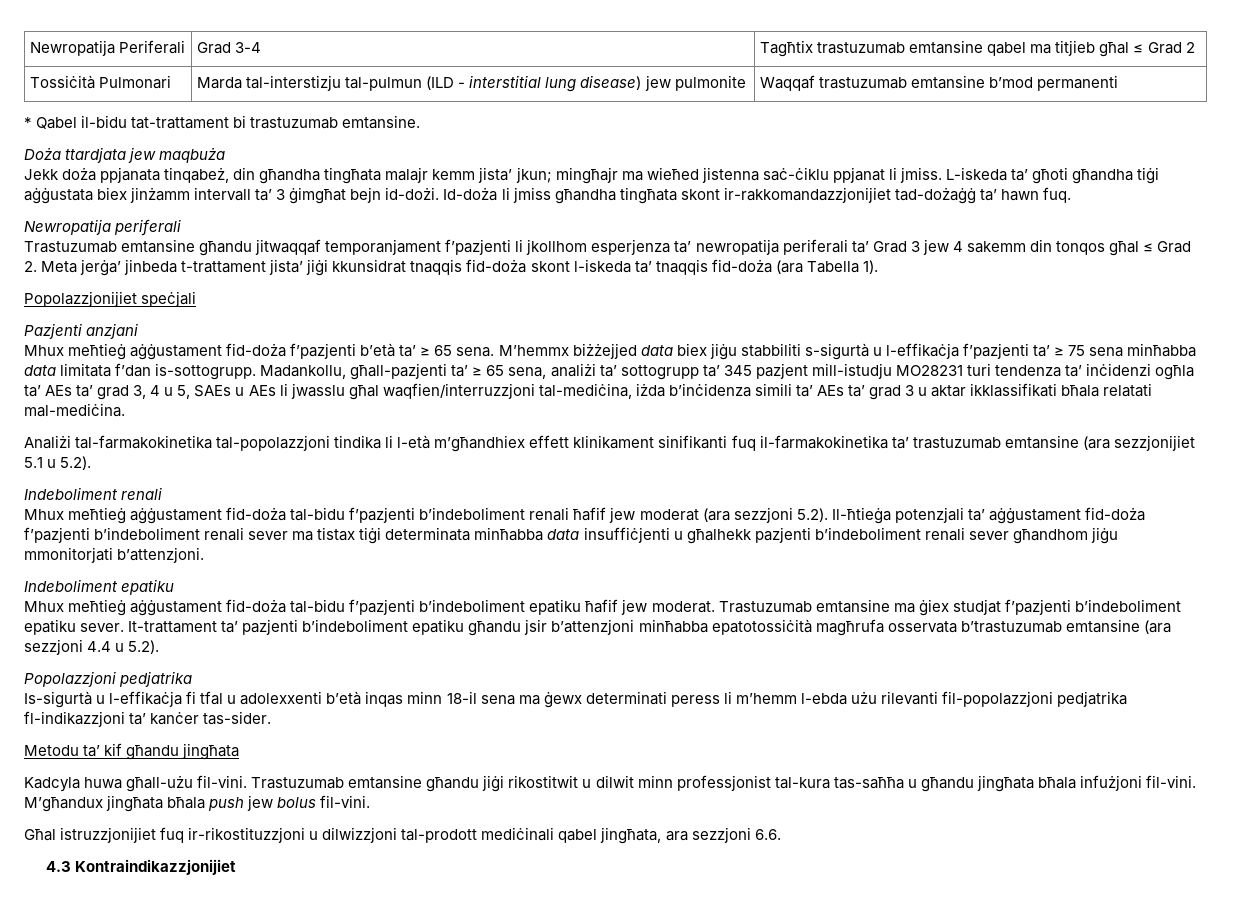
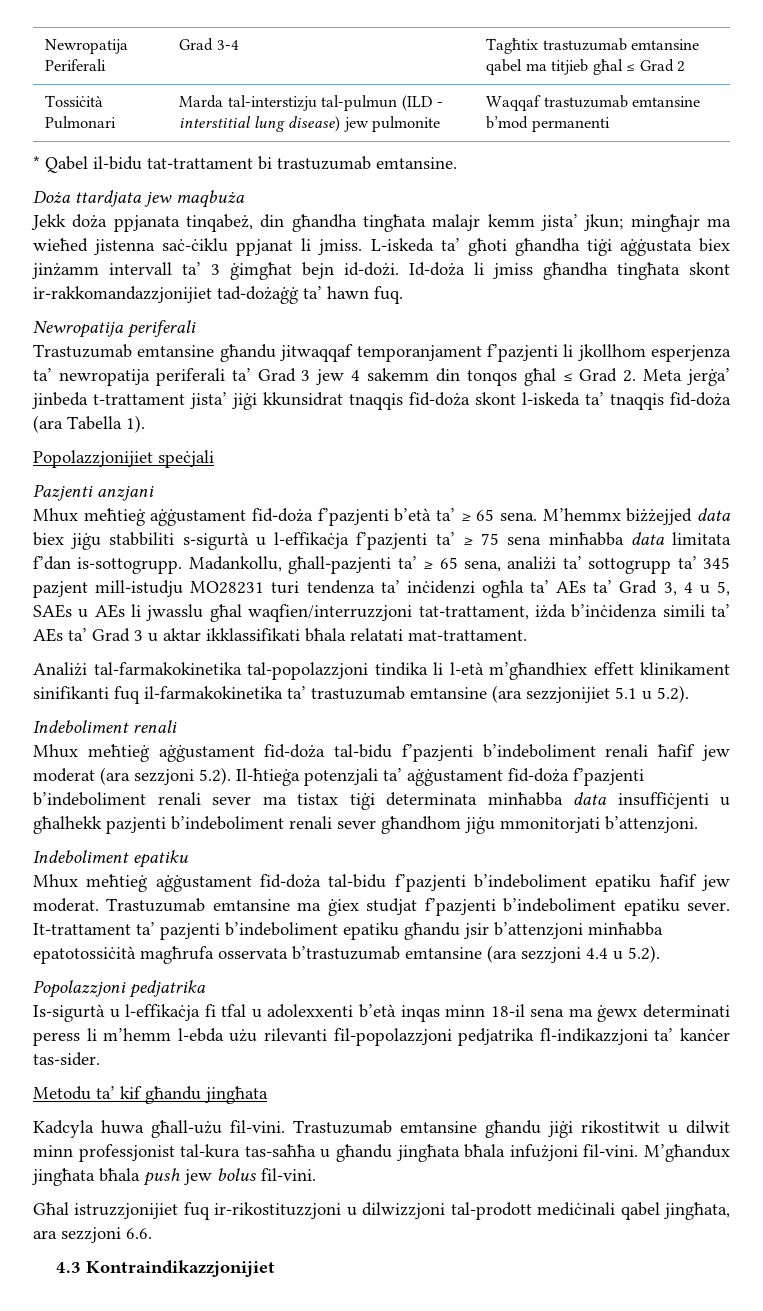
[97,385,130,400] grad -> [619,580,658,594] Grad
[538,383,632,399] tal-mediċina, -> [418,606,529,620] tat-trattament,
[869,385,902,400] grad -> [92,628,130,642] Grad
[24,403,125,417] mal-mediċina. -> [408,630,527,641] mat-trattament.

